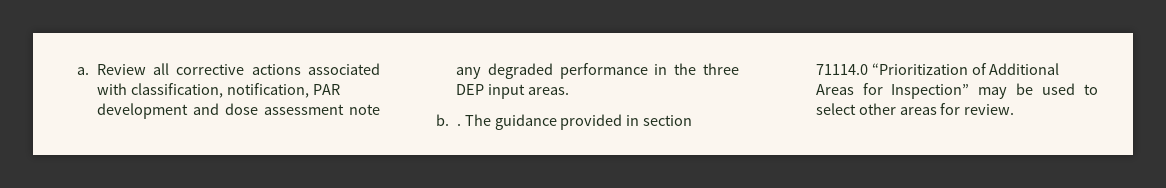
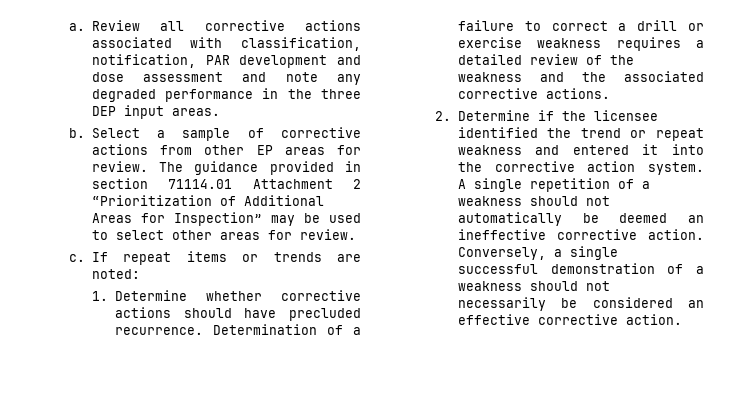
(344, 109) none -> [242,72,267,82] and
[456,124,461,126] . -> [91,127,361,141] [91,144,361,155] [91,161,148,172] Select a sample of corrective actions from other EP areas for review.
[815,64,868,75] 71114.0 -> [168,179,361,189] 71114.01 Attachment 2
(1015, 109) none -> [68,251,361,265] [91,269,140,279] [91,290,361,301] [114,307,361,321] [114,324,361,335] [457,20,704,31] [457,37,704,51] [457,54,634,65] [457,71,704,82] [457,88,610,99] [434,110,658,121] [457,127,704,141] [457,144,704,155] [457,161,704,175] [457,178,650,192] [457,196,610,206] [457,212,704,226] [457,229,704,240] [457,246,618,260] [457,263,704,274] [457,281,610,291] [457,297,704,311] [457,314,682,325] // c. If repeat items or trends are noted: // 1. Determine whether corrective actions should have precluded recurrence. Determination of a failure to correct a drill or exercise weakness requires a detailed review of the weakness and the associated corrective actions. // 2. Determine if the licensee identified the trend or repeat weakness and entered it into the corrective action system. A single repetition of a weakness should not automatically be deemed an ineffective corrective action. Conversely, a single successful demonstration of a weakness should not necessarily be considered an effective corrective action.

